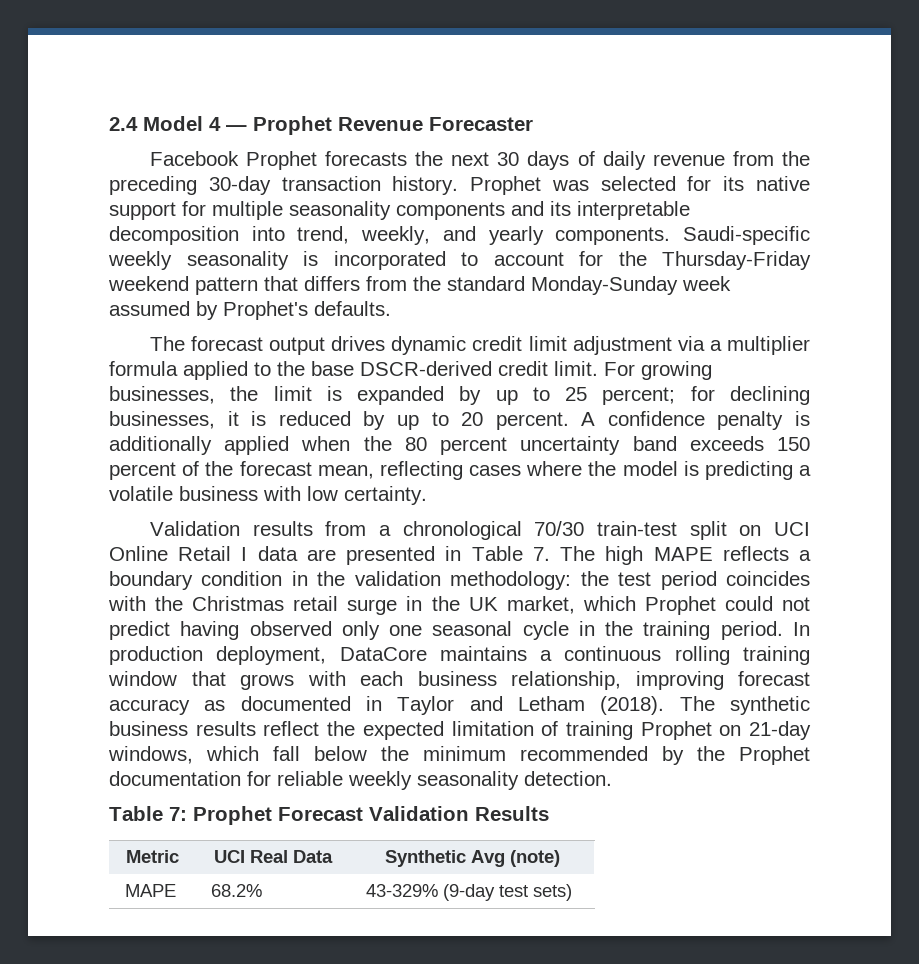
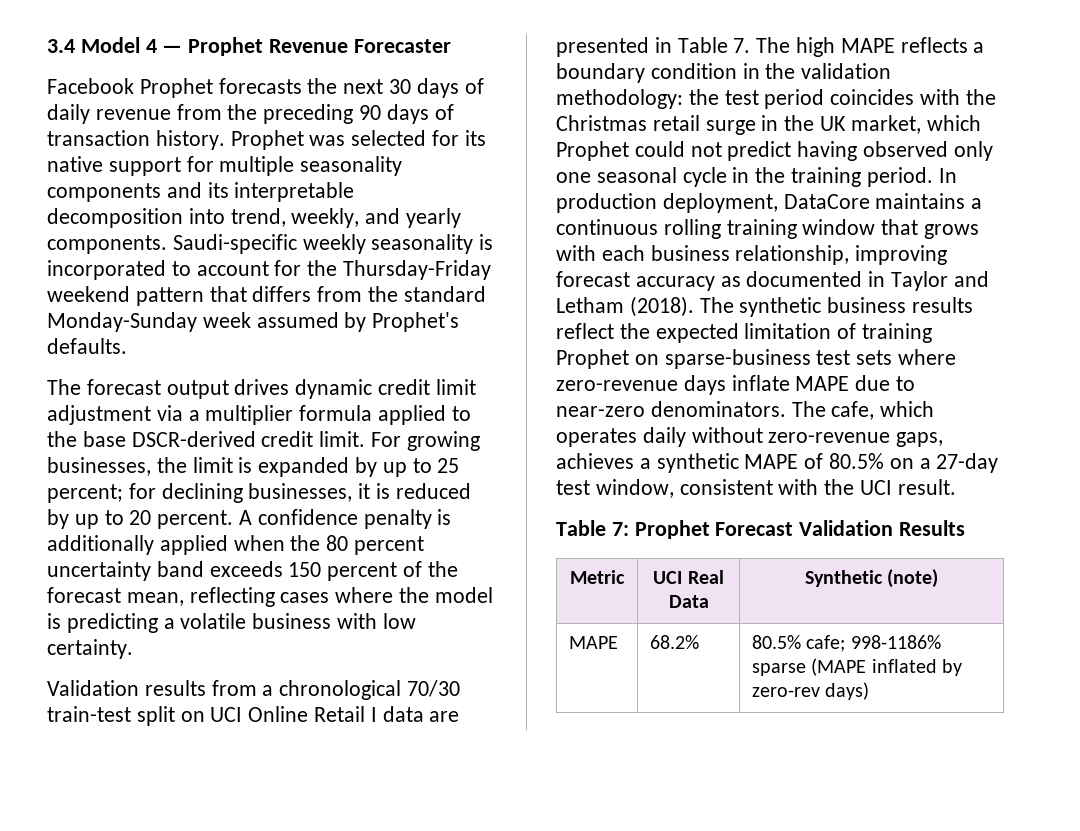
[109,117,138,131] 2.4 -> [47,39,75,53] 3.4
[208,176,271,195] 30-day -> [359,104,454,124] 90 days of
[749,721,811,740] [108,746,810,765] [109,771,612,790] 21-day windows, which fall below the minimum recommended by the Prophet documentation for reliable weekly seasonality detection. -> [664,349,957,369] [556,375,916,395] [556,401,935,420] [556,427,944,447] [556,453,999,473] [556,479,956,498] sparse-business test sets where zero-revenue days inflate MAPE due to near-zero denominators. The cafe, which operates daily without zero-revenue gaps, achieves a synthetic MAPE of 80.5% on a 27-day test window, consistent with the UCI result.
[471,850,505,867] Avg -> (883, 578) none
[366,884,573,901] 43-329% (9-day test sets) -> [752,635,941,652] [752,658,962,676] [752,682,870,700] 80.5% cafe; 998-1186% sparse (MAPE inflated by zero-rev days)

